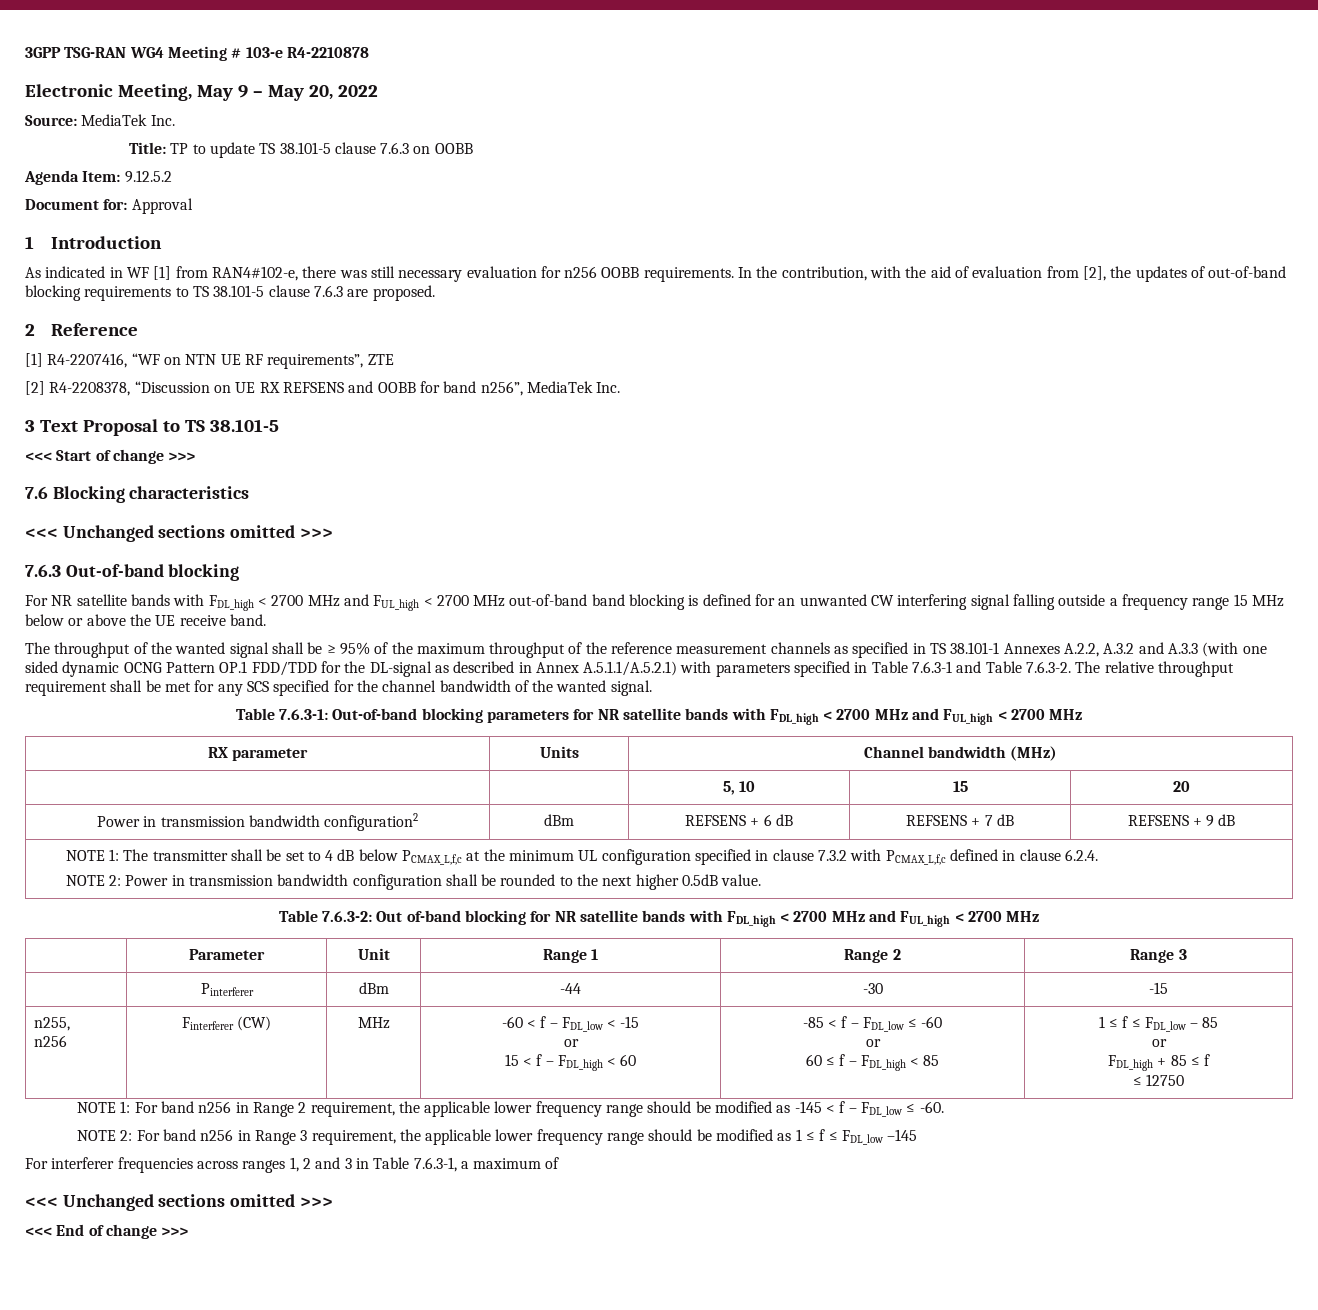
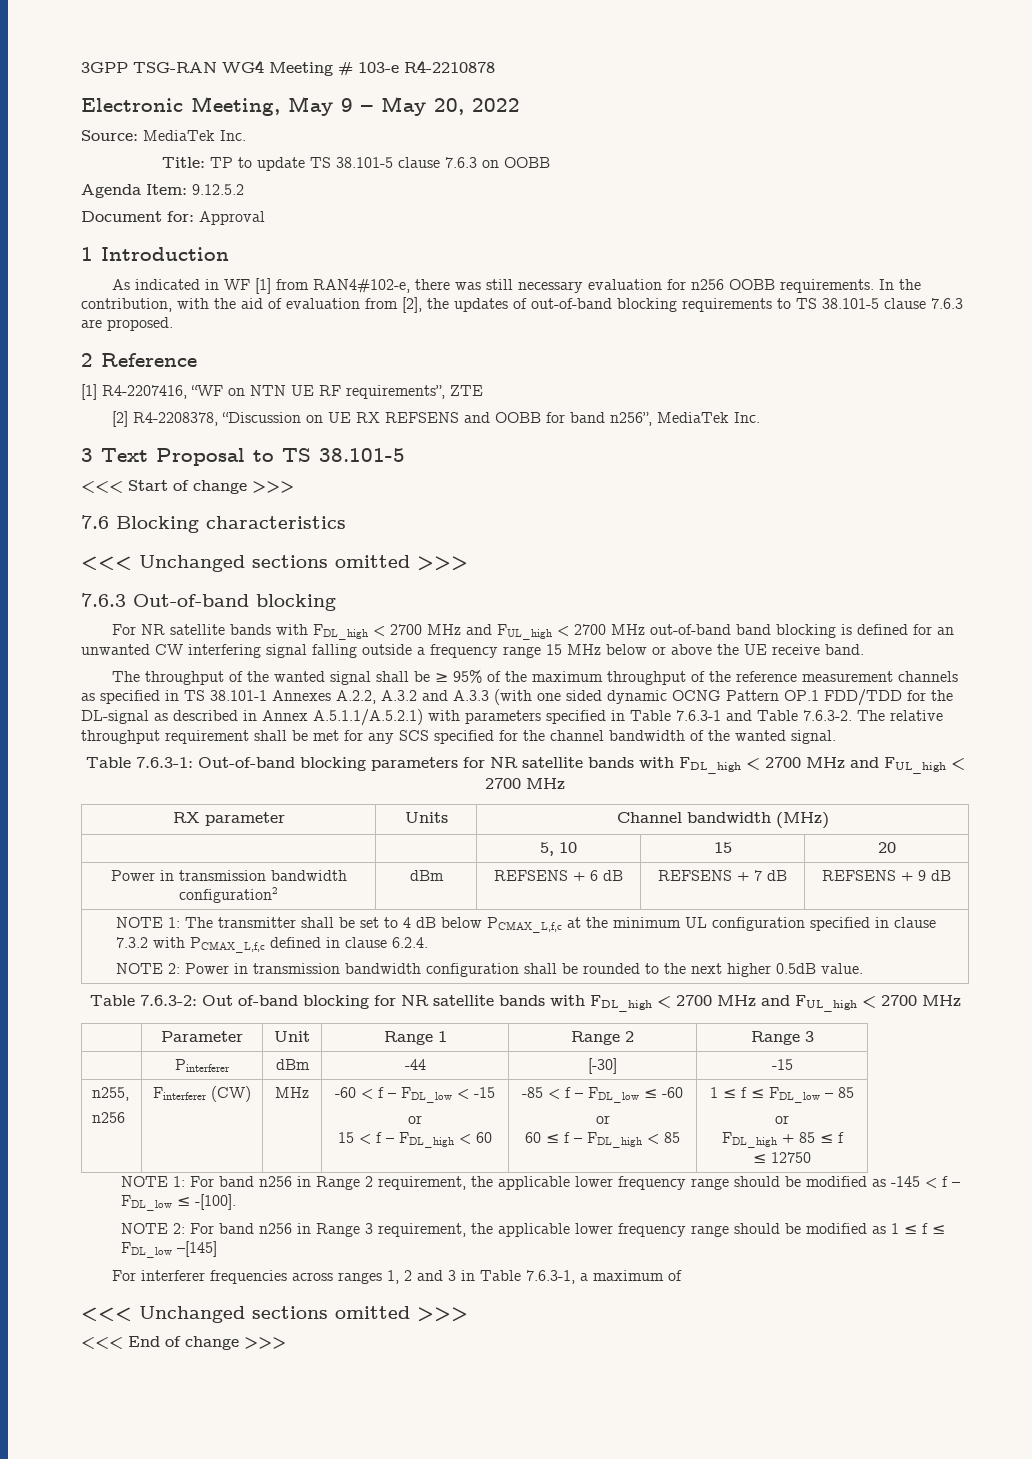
[862,983,883,994] -30 -> [588,1058,617,1074] [-30]
[919,1101,944,1113] -60. -> [195,1194,237,1210] -[100].
[887,1129,918,1141] –145 -> [177,1241,218,1257] –[145]

